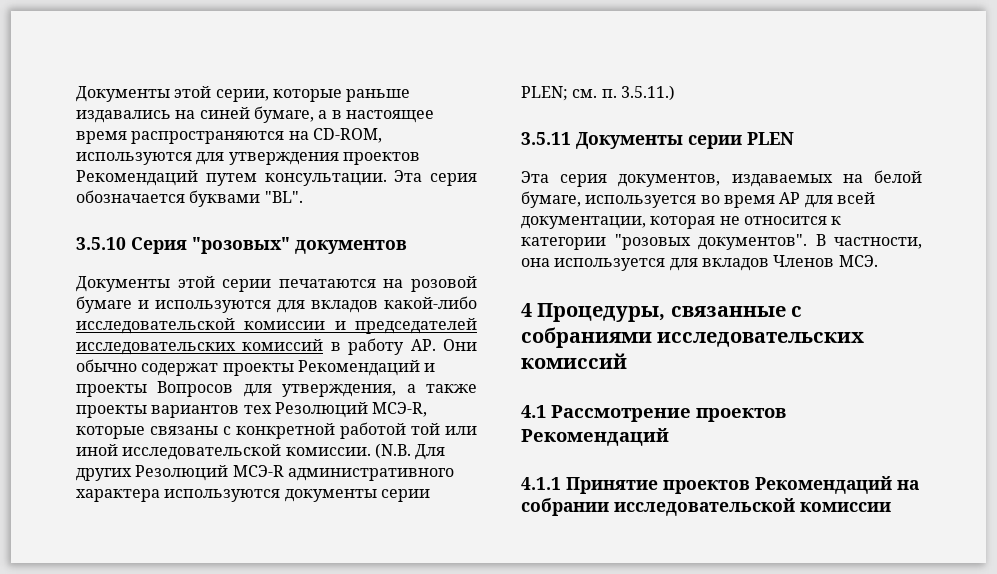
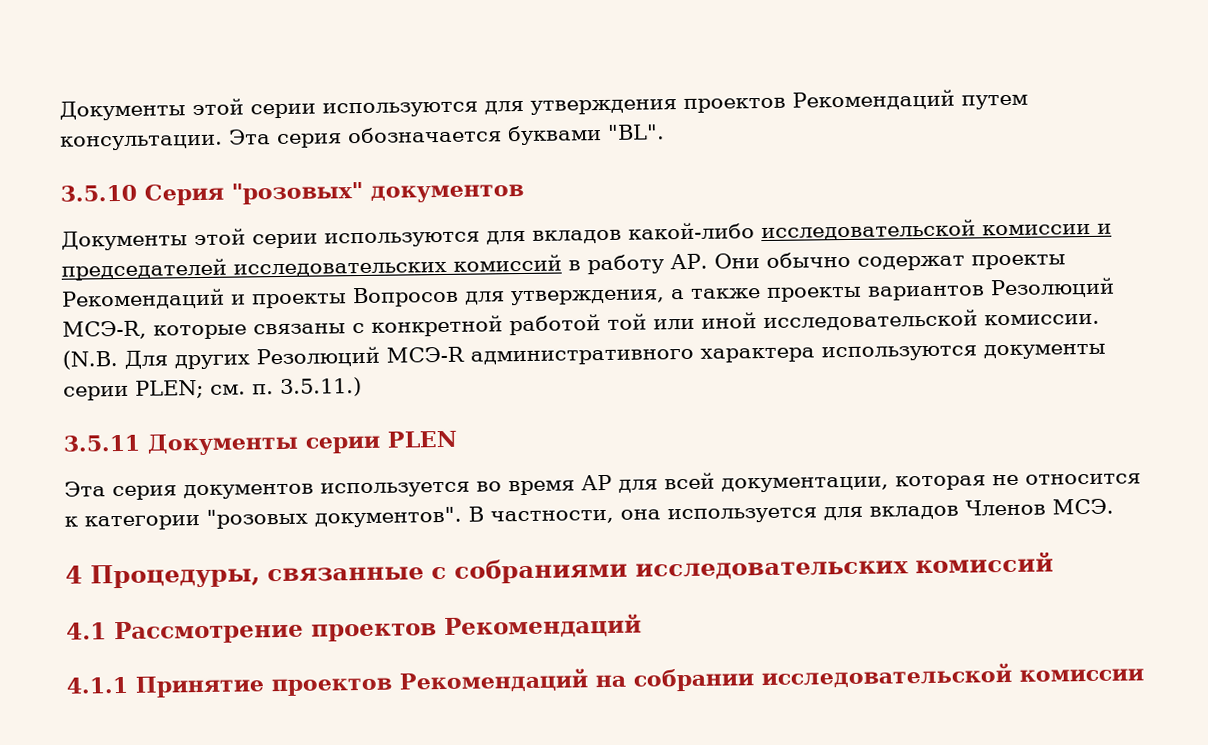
[76,86,411,102] [76,106,434,123] [76,128,382,144] Документы этой серии, которые раньше издавались на синей бумаге, а в настоящее время распространяются на CD-ROM, -> [59,98,316,121] Документы этой серии
[278,276,478,292] [76,296,149,313] печатаются на розовой бумаге и -> (318, 241) none
[243,405,272,414] тех -> (985, 293) none
[618,170,922,187] [521,191,581,208] документов, издаваемых на белой бумаге, -> [183,483,314,500] документов

